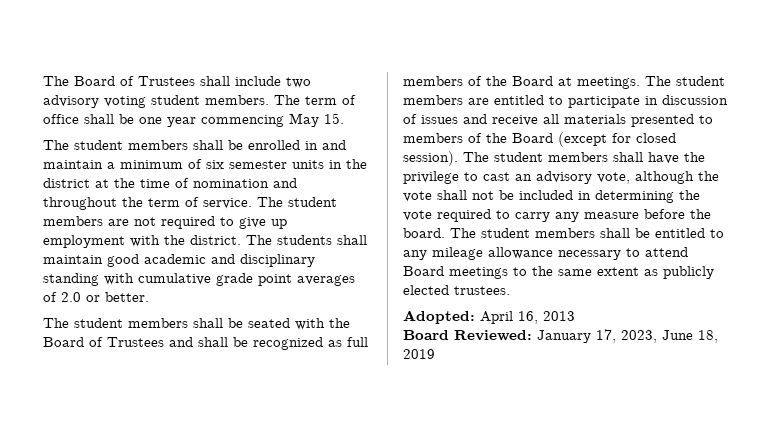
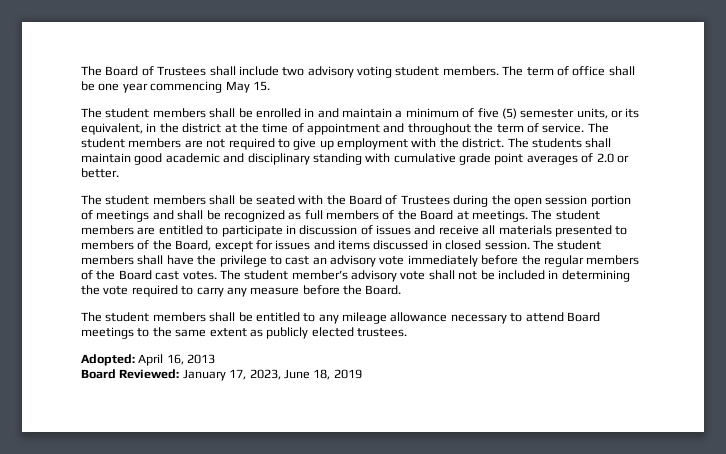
[206,160,324,169] six semester units -> [477,108,640,119] [81,123,143,135] five (5) semester units, or its equivalent,
[193,179,269,188] nomination -> [307,123,380,135] appointment
(164, 342) none -> [453,195,631,207] [81,210,150,222] during the open session portion of meetings
[512,132,676,147] [403,151,458,166] Board (except for closed session). -> [175,240,530,252] Board, except for issues and items discussed in closed session.
[597,171,719,184] vote, although the -> [379,255,640,267] [81,270,397,282] vote immediately before the regular members of the Board cast votes. The student member’s advisory
[403,228,445,238] board. -> [365,285,402,295] Board. //

